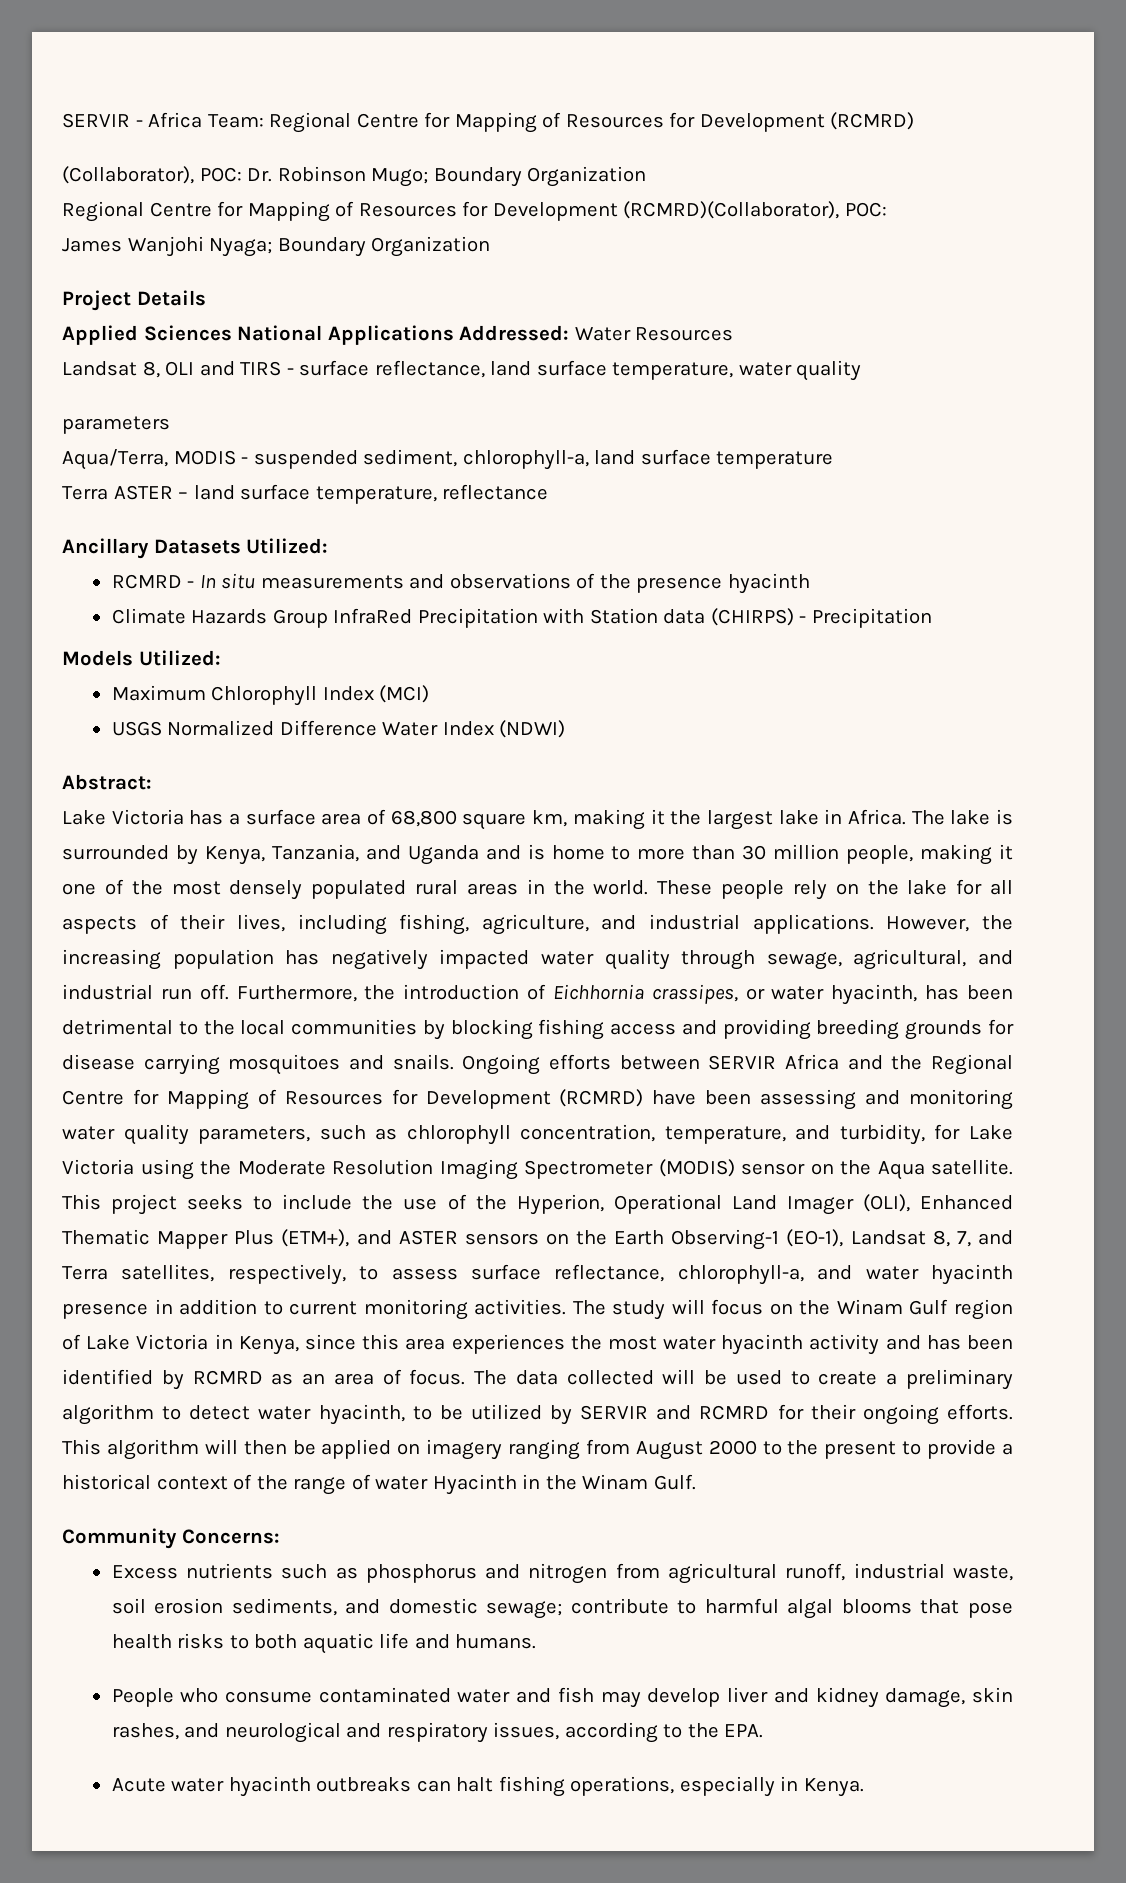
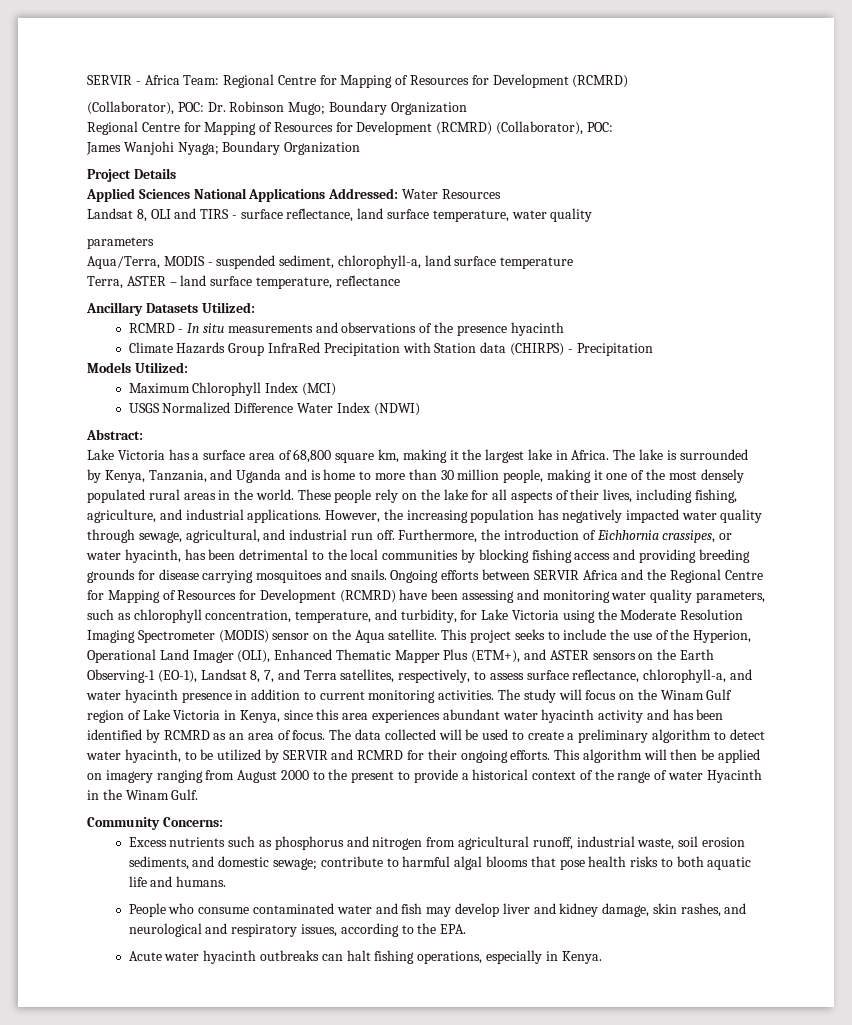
[623,201,840,219] (RCMRD)(Collaborator), -> [436,121,584,135] (RCMRD) (Collaborator),
[62,486,108,500] Terra -> [87,276,123,289] Terra,
[570,1335,657,1350] the most -> [442,709,500,720] abundant

